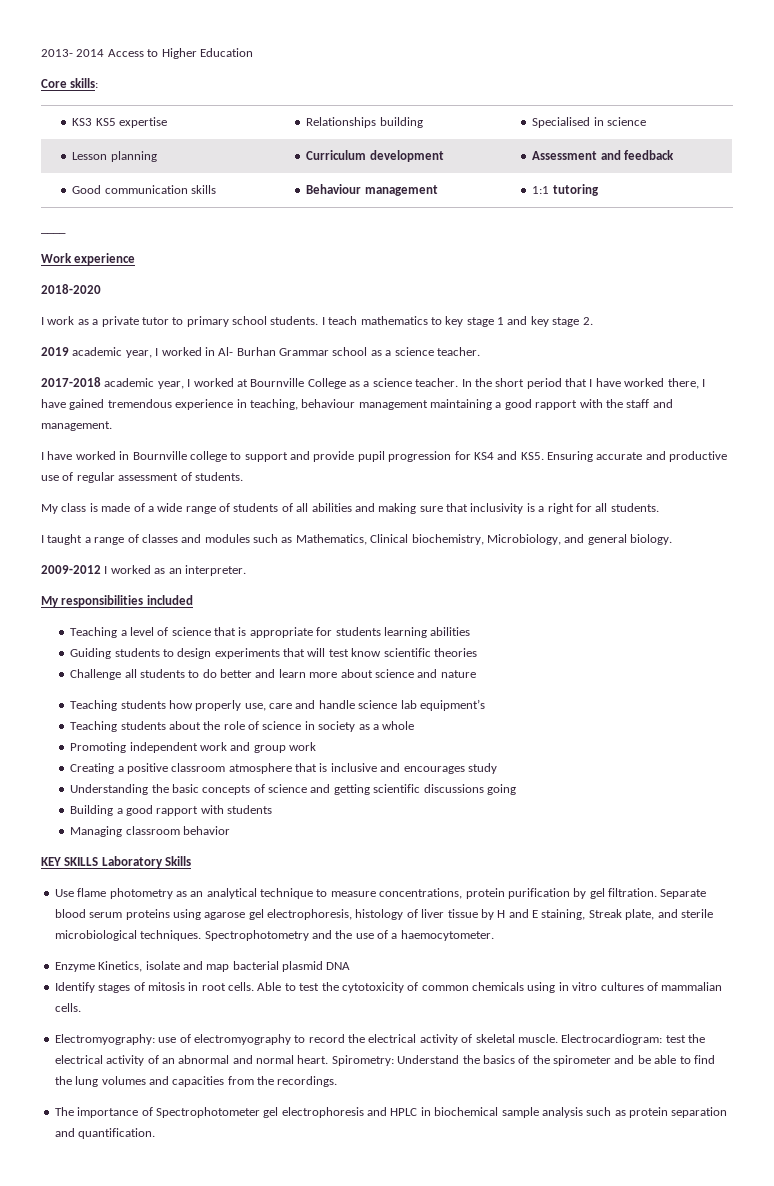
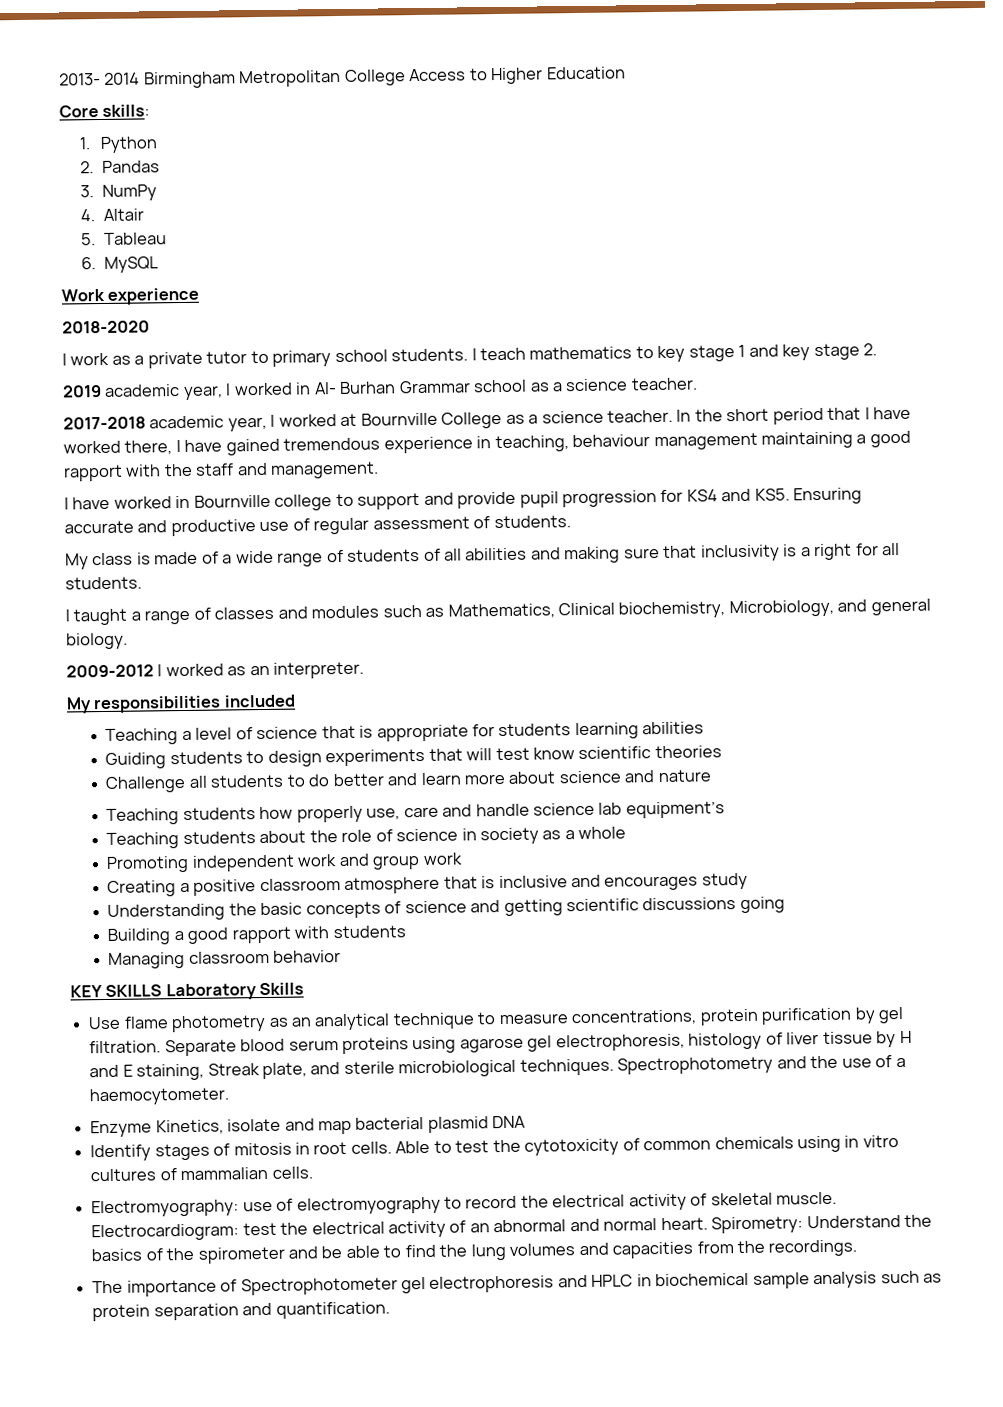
(105, 53) none -> [143,69,406,89] Birmingham Metropolitan College
[72,117,168,128] [306,117,423,128] [532,117,647,128] [72,151,157,162] [306,150,444,162] [532,150,675,160] [72,185,217,194] [306,184,438,196] [532,184,599,196] [41,232,66,234] // KS3 KS5 expertise | Relationships building | Specialised in science // Lesson planning | Curriculum development | Assessment and feedback // Good communication skills | Behaviour management | 1:1 tutoring // ____ -> [79,136,158,154] [80,160,160,174] [80,184,157,201] [80,208,144,222] [81,232,167,246] [81,256,159,273] // 1. Python // 2. Pandas // 3. NumPy // 4. Altair // 5. Tableau // 6. MySQL

